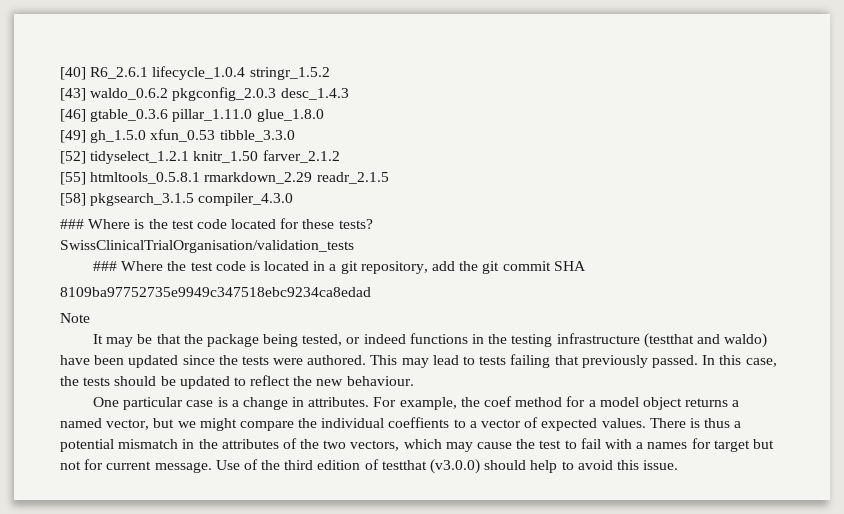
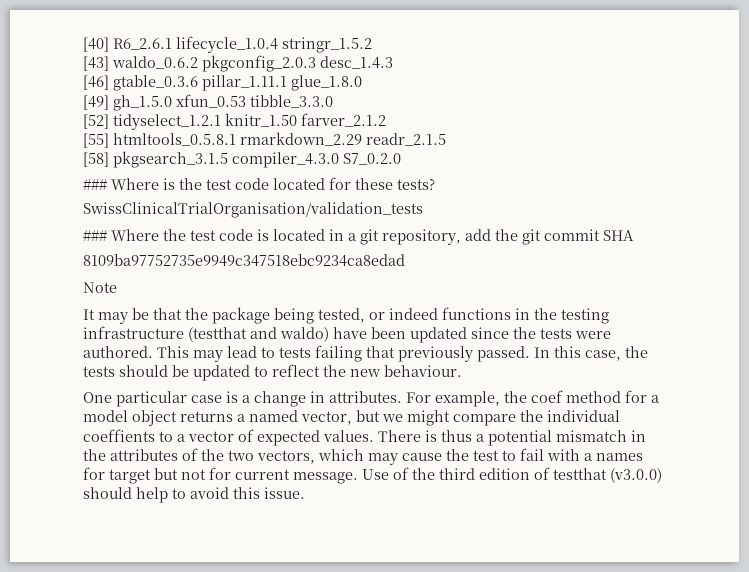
[172,109,253,122] pillar_1.11.0 -> [202,75,287,91] pillar_1.11.1
(294, 199) none -> [343,153,401,165] S7_0.2.0

